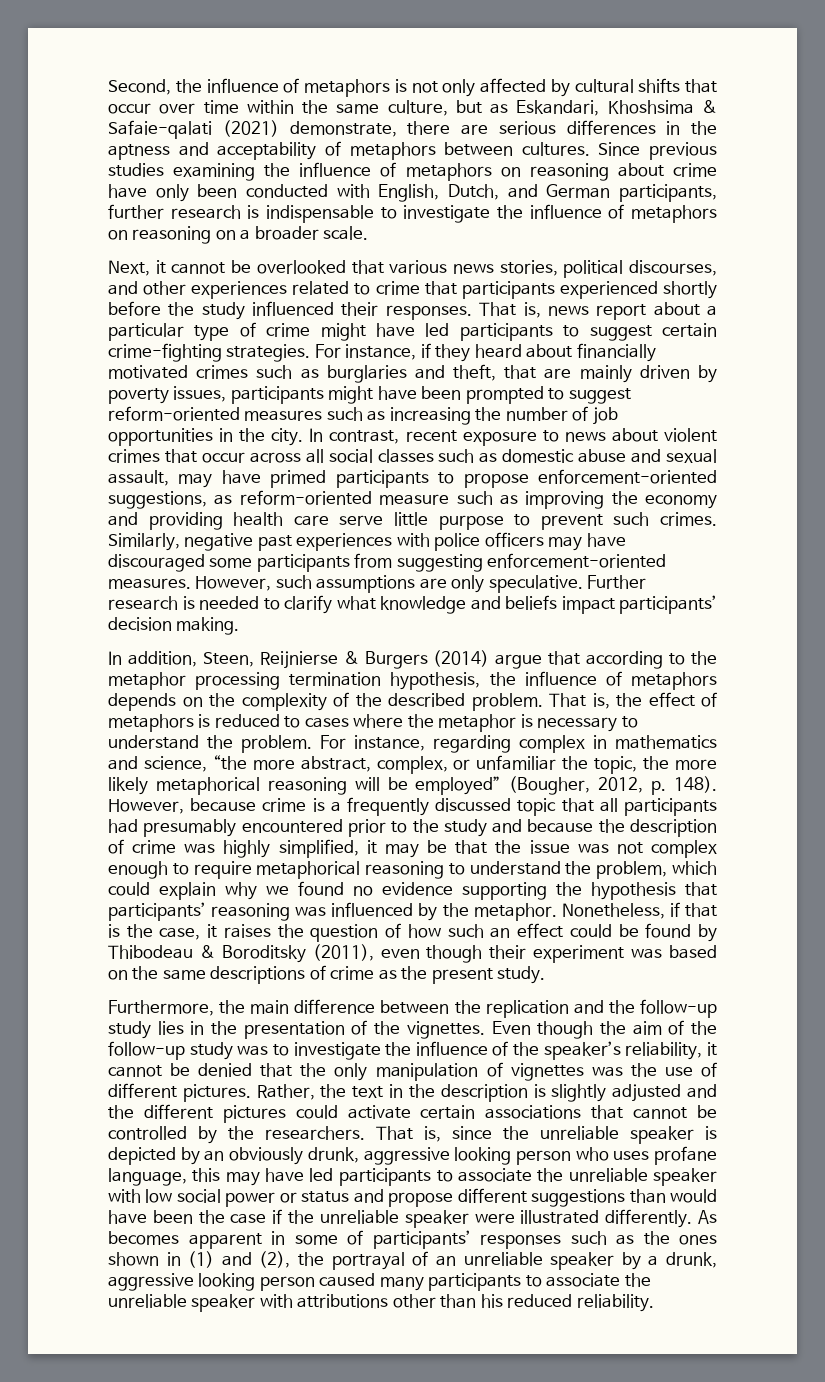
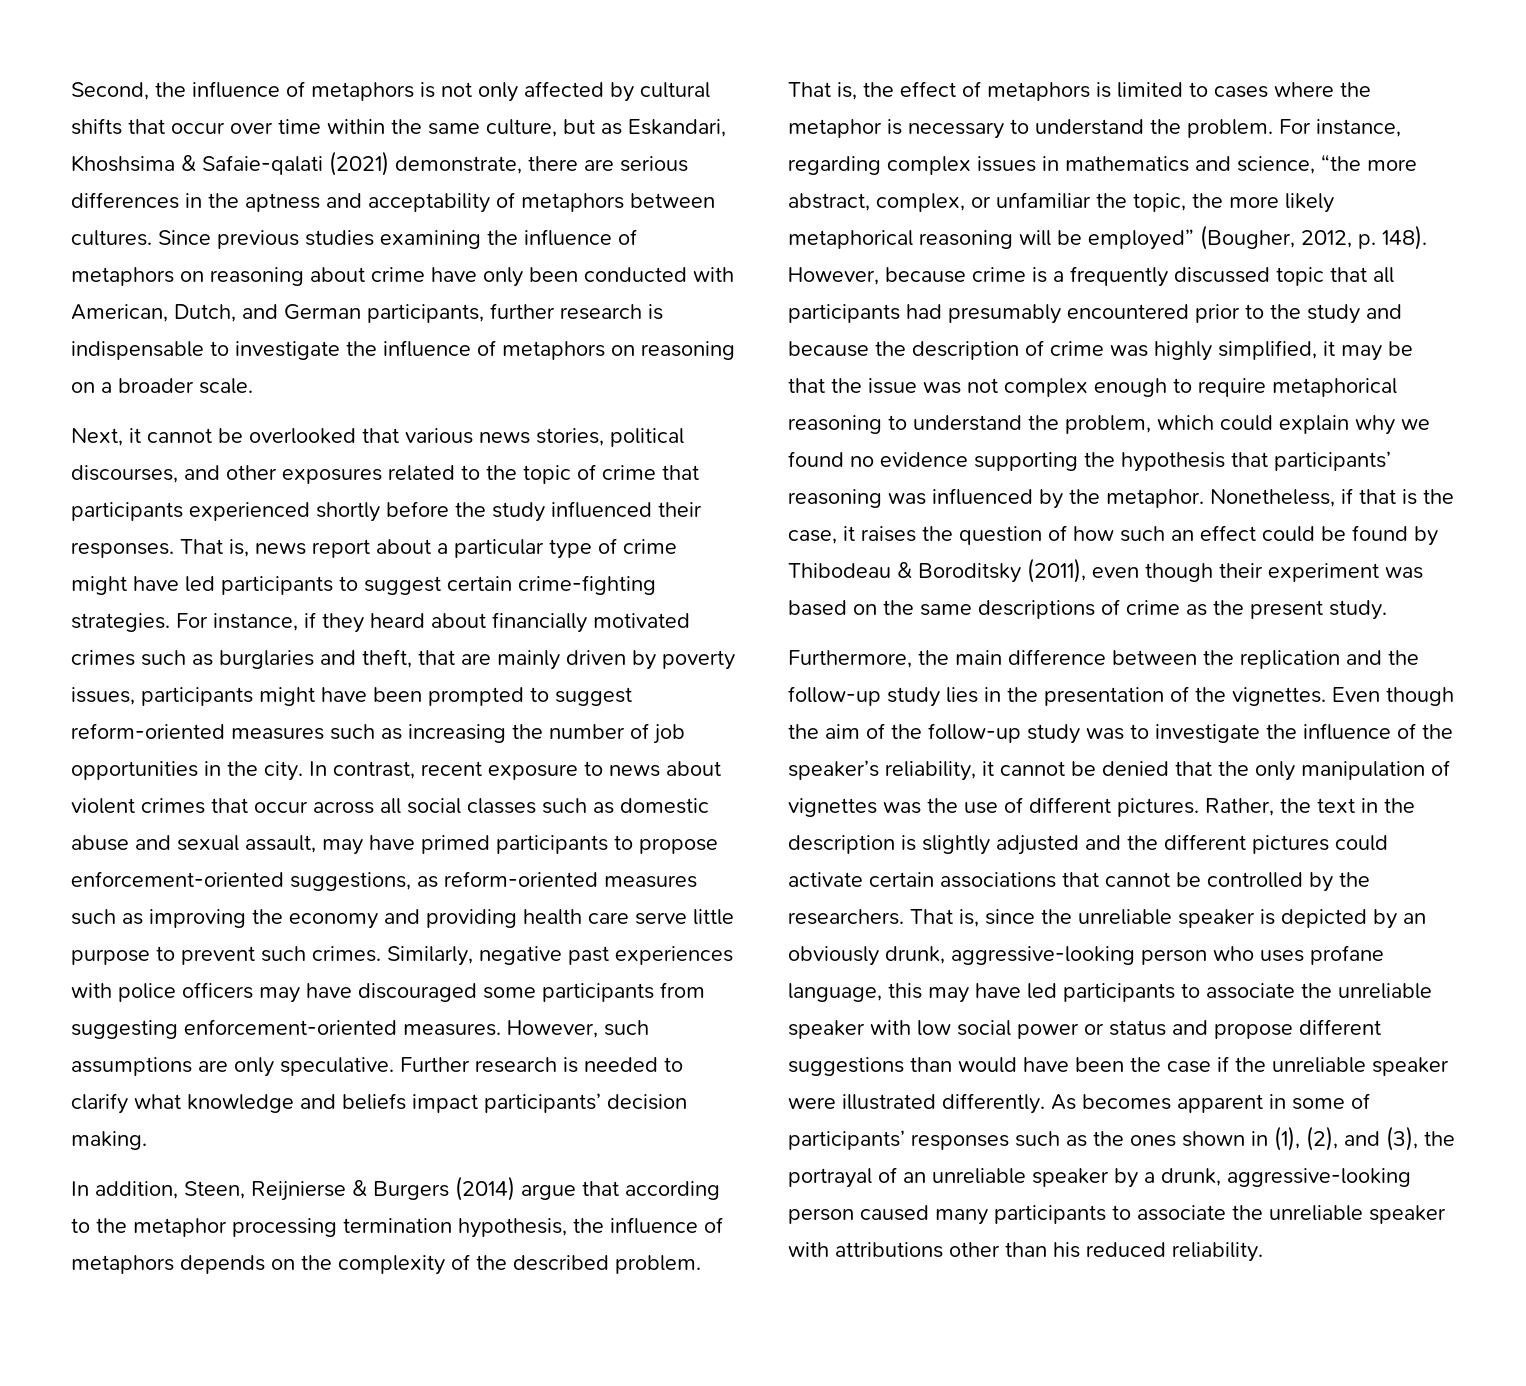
[378,184,440,202] English, -> [71,304,168,322] American,
[191,281,288,299] experiences -> [282,468,382,484] exposures
(371, 289) none -> [486,464,596,484] the topic of
[379,494,450,505] measure -> [604,875,697,888] measures
[214,714,280,728] reduced -> [1117,82,1183,98] limited
(585, 744) none -> [977,156,1036,172] issues
[363,1147,512,1165] aggressive looking -> [951,946,1135,965] aggressive-looking
[188,1251,291,1268] (1) and (2), -> [1274,1126,1418,1151] (1), (2), and (3),
[108,1273,256,1291] aggressive looking -> [1227,1168,1411,1187] aggressive-looking

